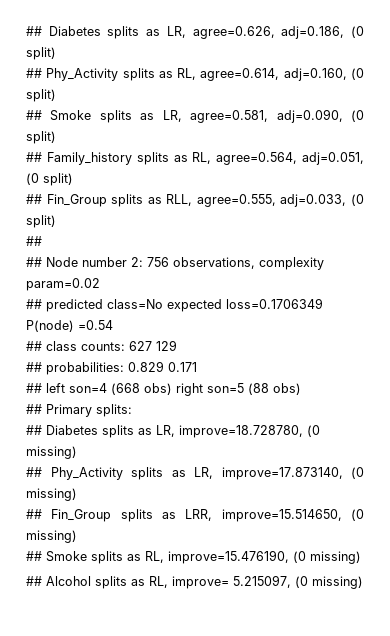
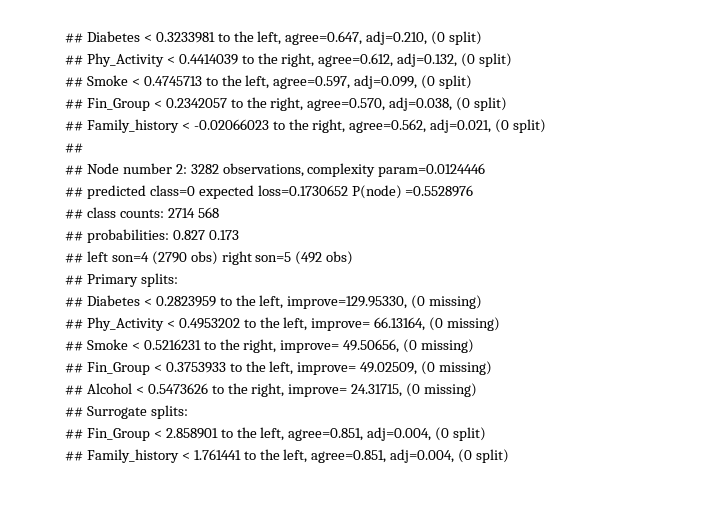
[26,26,365,39] [26,47,56,60] [26,68,364,81] [26,89,56,102] [26,109,364,123] [26,131,56,144] [26,152,364,165] [26,173,73,186] [26,194,347,207] ## Diabetes splits as LR, agree=0.626, adj=0.186, (0 split) // ## Phy_Activity splits as RL, agree=0.614, adj=0.160, (0 split) // ## Smoke splits as LR, agree=0.581, adj=0.090, (0 split) // ## Family_history splits as RL, agree=0.564, adj=0.051, (0 split) // ## Fin_Group splits as RLL, agree=0.555, adj=0.033, -> [65,31,483,45] [65,53,513,67] [65,75,473,89] [65,97,508,111] [65,119,492,133] ## Diabetes < 0.3233981 to the left, agree=0.647, adj=0.210, (0 split) // ## Phy_Activity < 0.4414039 to the right, agree=0.612, adj=0.132, (0 split) // ## Smoke < 0.4745713 to the left, agree=0.597, adj=0.099, (0 split) // ## Fin_Group < 0.2342057 to the right, agree=0.570, adj=0.038, (0 split) // ## Family_history < -0.02066023 to the right, agree=0.562, adj=0.021,
[147,257,169,267] 756 -> [190,164,219,174] 3282
[26,278,100,291] param=0.02 -> [378,163,486,177] param=0.0124446
[107,298,323,312] [26,320,113,332] class=No expected loss=0.1706349 P(node) =0.54 -> [149,185,474,199] class=0 expected loss=0.1730652 P(node) =0.5528976
[129,340,177,351] 627 129 -> [167,207,219,218] 2714 568
[128,361,197,372] 0.829 0.171 -> [172,230,239,240] 0.827 0.173
[111,383,140,395] (668 -> [151,251,187,265] (2790
[248,383,269,395] (88 -> [295,251,323,265] (492
[102,425,320,438] [26,446,77,459] [26,467,364,480] [26,488,77,501] [26,509,364,522] [26,530,77,543] [26,550,361,564] [26,575,363,589] splits as LR, improve=18.728780, (0 missing) // ## Phy_Activity splits as LR, improve=17.873140, (0 missing) // ## Fin_Group splits as LRR, improve=15.514650, (0 missing) // ## Smoke splits as RL, improve=15.476190, (0 missing) // ## Alcohol splits as RL, improve= 5.215097, (0 missing) -> [143,295,483,309] [65,317,501,331] [65,339,475,353] [65,361,493,375] [65,383,478,397] [65,405,188,419] [65,427,487,441] [65,449,510,463] < 0.2823959 to the left, improve=129.95330, (0 missing) // ## Phy_Activity < 0.4953202 to the left, improve= 66.13164, (0 missing) // ## Smoke < 0.5216231 to the right, improve= 49.50656, (0 missing) // ## Fin_Group < 0.3753933 to the left, improve= 49.02509, (0 missing) // ## Alcohol < 0.5473626 to the right, improve= 24.31715, (0 missing) // ## Surrogate splits: // ## Fin_Group < 2.858901 to the left, agree=0.851, adj=0.004, (0 split) // ## Family_history < 1.761441 to the left, agree=0.851, adj=0.004, (0 split)

